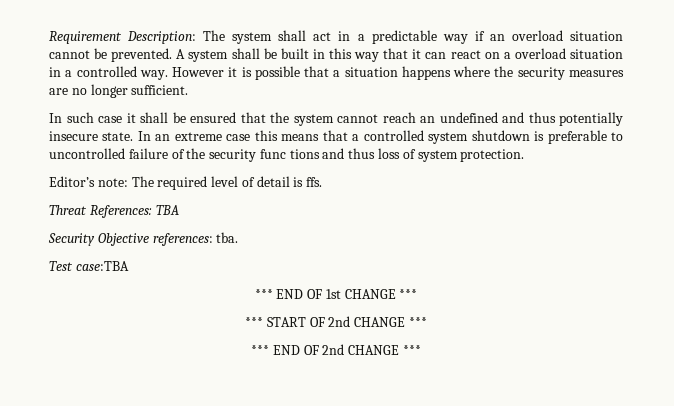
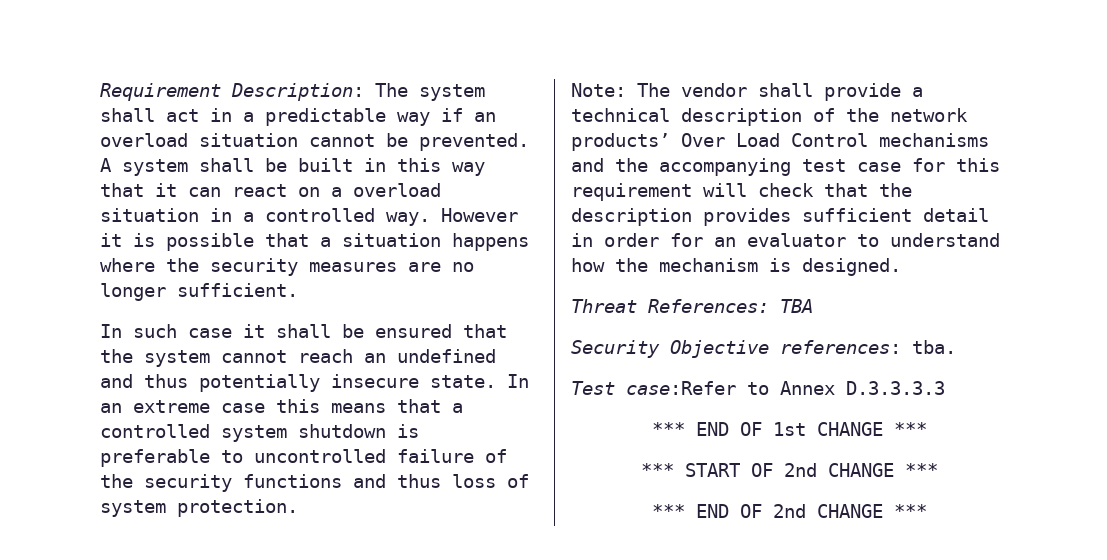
[259,149,320,159] func tions -> [243,474,342,488] functions
[49,176,323,190] Editor’s note: The required level of detail is ffs. -> [571,83,923,101] [571,108,968,126] [571,133,989,151] [571,158,1000,176] [571,183,912,201] [571,208,989,226] [571,233,1000,247] [571,258,901,276] Note: The vendor shall provide a technical description of the network products’ Over Load Control mechanisms and the accompanying test case for this requirement will check that the description provides sufficient detail in order for an evaluator to understand how the mechanism is designed.
[75,261,129,271] case:TBA -> [626,381,945,395] case:Refer to Annex D.3.3.3.3

